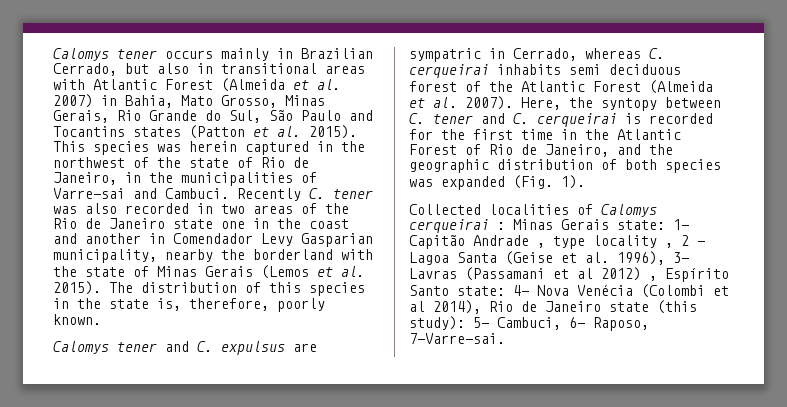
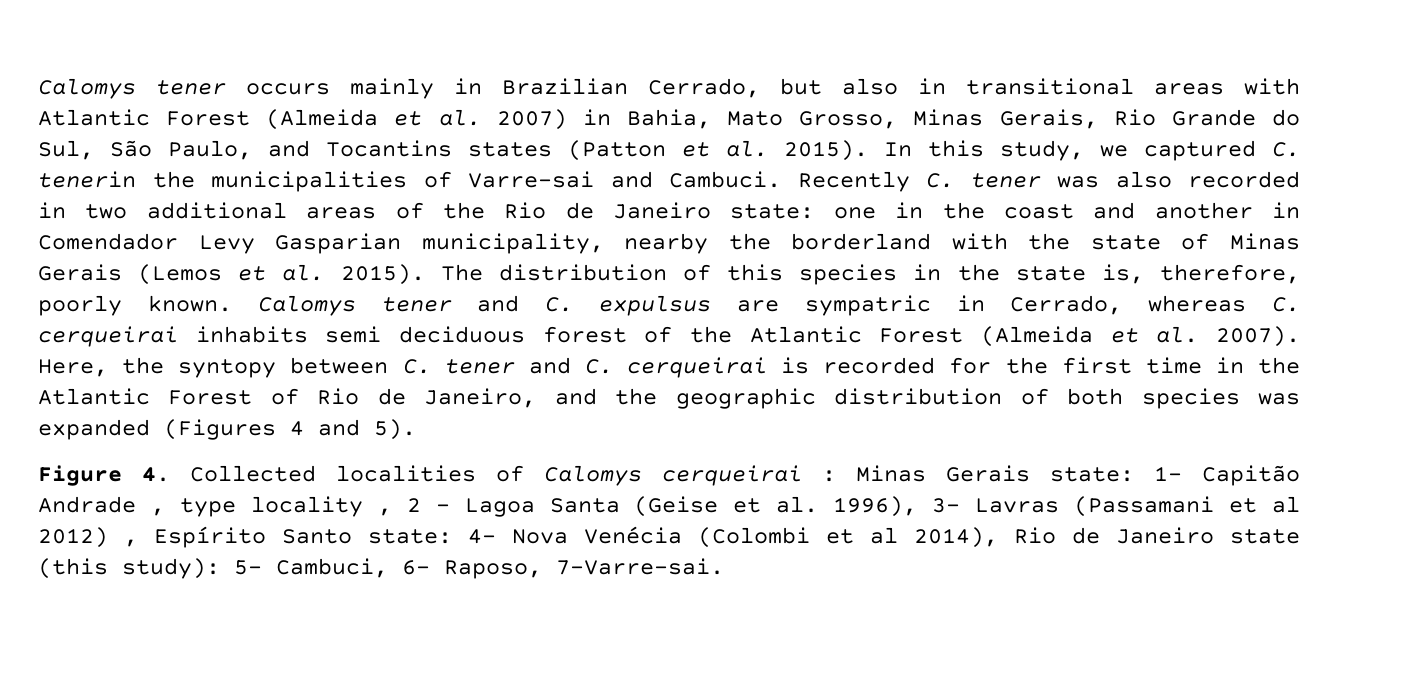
[301,110,341,121] Paulo -> [168,140,252,160] Paulo,
[53,141,365,155] [53,157,309,168] [53,172,141,185] This species was herein captured in the northwest of the state of Rio de Janeiro, in -> [884,140,1300,161] [38,171,136,188] In this study, we captured C. tenerin
(245, 209) none -> [146,202,287,219] additional
[173,219,213,229] state -> [730,204,815,219] state:
(101, 319) // -> (232, 303) none
[513,175,585,189] (Fig. 1). // -> [164,419,416,440] [38,465,170,486] (Figures 4 and 5). // Figure 4.

